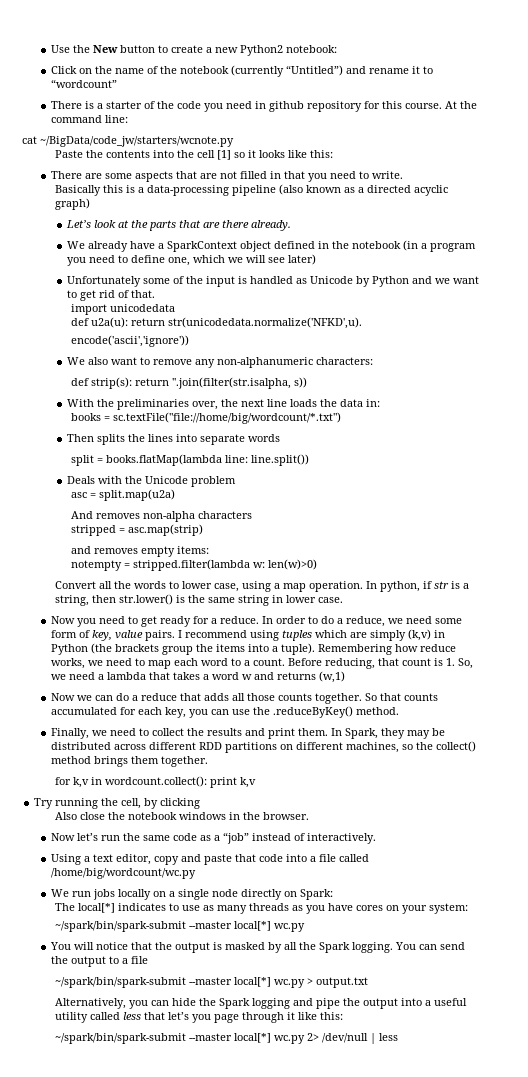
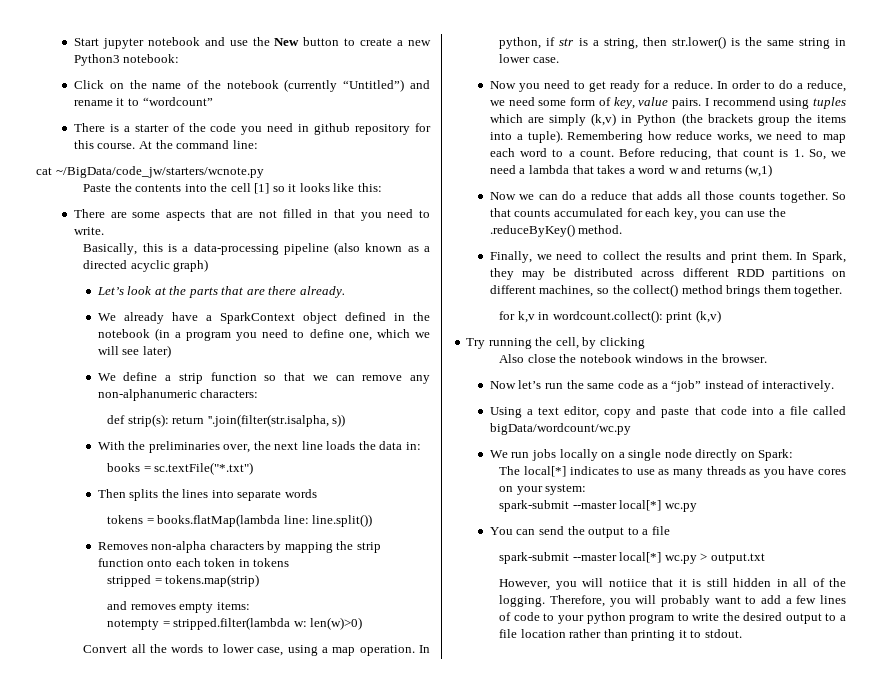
[50,45,70,53] Use -> [73,37,248,49] Start jupyter notebook and use
[239,45,283,56] Python2 -> [73,54,120,66] Python3
[54,185,101,196] Basically -> [83,243,138,255] Basically,
[67,276,480,287] [67,290,156,301] [71,304,176,315] [71,317,363,329] [71,335,190,347] [67,357,151,365] Unfortunately some of the input is handled as Unicode by Python and we want to get rid of that. // import unicodedata // def u2a(u): return str(unicodedata.normalize('NFKD',u). // encode('ascii','ignore')) // We also want to -> [97,372,355,384] We define a strip function so that we can
[113,412,342,424] sc.textFile("file://home/big/wordcount/*.txt") -> [154,462,254,475] sc.textFile("*.txt")
[71,455,95,466] split -> [106,515,143,524] tokens
[67,476,237,487] [71,489,176,501] [71,511,253,522] Deals with the Unicode problem // asc = split.map(u2a) // And removes non-alpha characters -> [97,541,381,553] [97,558,290,567] Removes non-alpha characters by mapping the strip function onto each token in tokens
[128,524,204,536] asc.map(strip) -> [165,574,260,587] tokens.map(strip)
[239,777,256,788] k,v -> [695,310,721,323] (k,v)
[50,868,196,879] /home/big/wordcount/wc.py -> [489,423,631,435] bigData/wordcount/wc.py
[54,921,186,932] ~/spark/bin/spark-submit -> [499,500,570,512] spark-submit
[73,942,416,953] will notice that the output is masked by all the Spark logging. You -> (513, 531) none
[54,977,186,988] ~/spark/bin/spark-submit -> [499,552,570,564] spark-submit
[54,998,467,1009] [54,1012,343,1023] [54,1033,398,1044] Alternatively, you can hide the Spark logging and pipe the output into a useful utility called less that let’s you page through it like this: // ~/spark/bin/spark-submit --master local[*] wc.py 2> /dev/null | less -> [499,578,846,590] [499,595,847,607] [499,612,847,624] [499,629,742,641] However, you will notiice that it is still hidden in all of the logging. Therefore, you will probably want to add a few lines of code to your python program to write the desired output to a file location rather than printing it to stdout.

